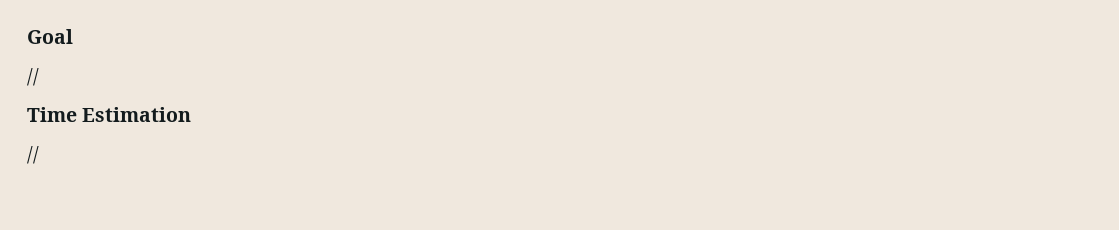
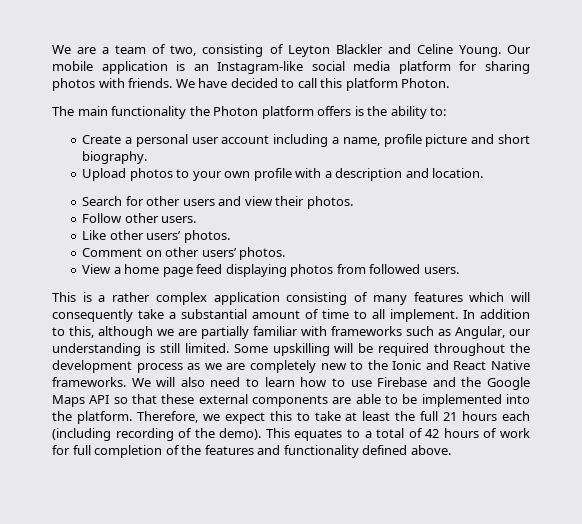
[27,29,73,44] [27,68,39,86] [27,107,192,122] [27,146,39,164] Goal // // // Time Estimation // // -> [52,44,532,57] [52,61,530,74] [52,78,450,91] [52,106,447,119] [82,134,530,147] [82,151,148,164] [82,168,484,181] [82,196,353,209] [82,213,197,223] [82,230,230,243] [82,247,286,260] [82,264,459,277] [52,292,531,305] [52,309,530,322] [52,326,531,339] [52,343,530,356] [52,360,530,373] [52,377,531,390] [52,394,530,407] [52,411,531,424] [52,428,530,441] [52,445,451,458] We are a team of two, consisting of Leyton Blackler and Celine Young. Our mobile application is an Instagram-like social media platform for sharing photos with friends. We have decided to call this platform Photon. // The main functionality the Photon platform offers is the ability to: // Create a personal user account including a name, profile picture and short biography. // Upload photos to your own profile with a description and location. // Search for other users and view their photos. // Follow other users. // Like other users’ photos. // Comment on other users’ photos. // View a home page feed displaying photos from followed users. // This is a rather complex application consisting of many features which will consequently take a substantial amount of time to all implement. In addition to this, although we are partially familiar with frameworks such as Angular, our understanding is still limited. Some upskilling will be required throughout the development process as we are completely new to the Ionic and React Native frameworks. We will also need to learn how to use Firebase and the Google Maps API so that these external components are able to be implemented into the platform. Therefore, we expect this to take at least the full 21 hours each (including recording of the demo). This equates to a total of 42 hours of work for full completion of the features and functionality defined above.

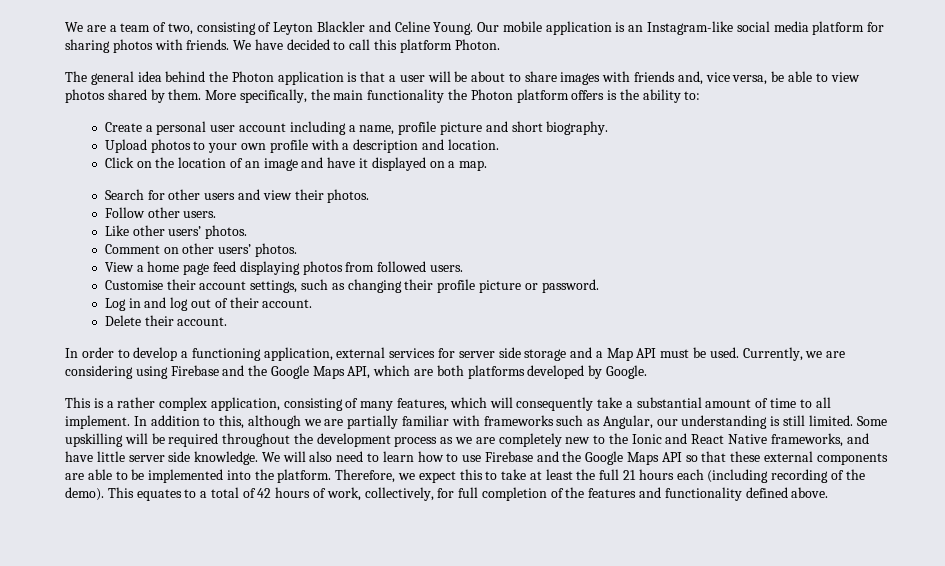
(74, 111) none -> [90,71,860,85] [65,89,330,103] general idea behind the Photon application is that a user will be about to share images with friends and, vice versa, be able to view photos shared by them. More specifically, the
(484, 173) none -> [104,157,488,171] // Click on the location of an image and have it displayed on a map.
(459, 270) none -> [104,279,599,293] [104,297,313,311] [104,315,228,326] [65,347,846,361] [65,365,647,379] // Customise their account settings, such as changing their profile picture or password. // Log in and log out of their account. // Delete their account. // In order to develop a functioning application, external services for server side storage and a Map API must be used. Currently, we are considering using Firebase and the Google Maps API, which are both platforms developed by Google.
[213,292,280,305] application -> [210,397,280,411] application,
[413,292,463,302] features -> [397,398,448,411] features,
[52,377,126,387] frameworks. -> [770,433,869,447] [65,451,259,465] frameworks, and have little server side knowledge.
[499,428,530,438] work -> [326,487,434,501] work, collectively,

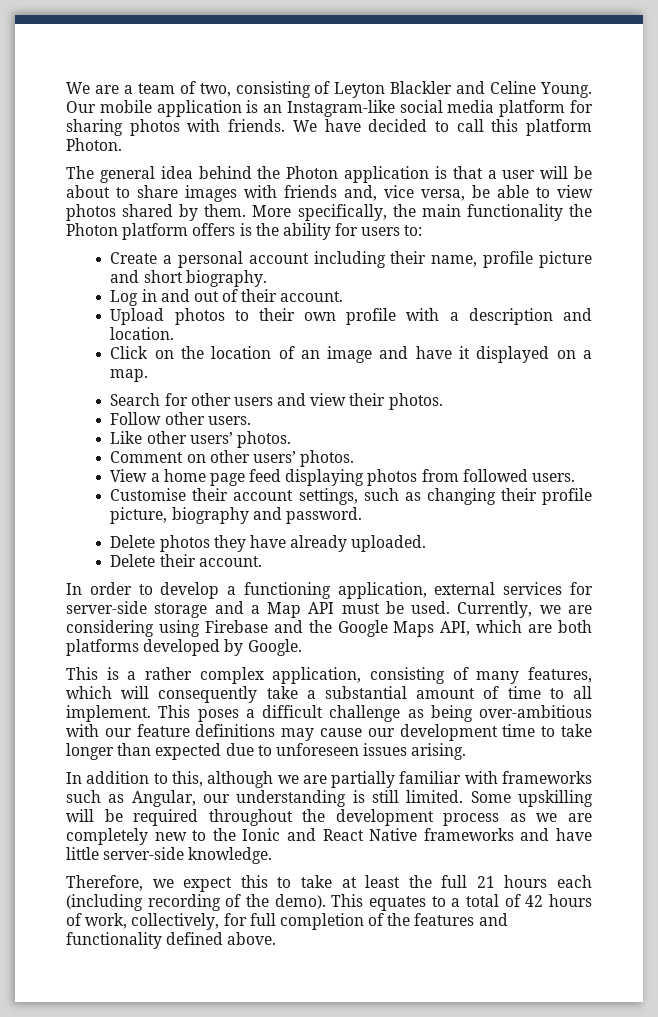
(681, 96) none -> [335,223,401,236] for users
[210,125,236,132] user -> (243, 259) none
[348,125,356,132] a -> [390,251,427,264] their
(609, 128) none -> [110,289,344,306] // Log in and out of their account.
[208,143,238,153] your -> [258,308,295,321] their
[478,279,599,293] [104,297,313,311] picture or password. // Log in and log out of their account. -> [110,507,362,524] [110,535,427,552] picture, biography and password. // Delete photos they have already uploaded.
[458,347,521,358] server side -> [66,601,147,614] server-side
(130, 422) none -> [158,705,592,722] [66,724,592,741] [66,743,467,760] This poses a difficult challenge as being over-ambitious with our feature definitions may cause our development time to take longer than expected due to unforeseen issues arising. //
[770,433,843,447] frameworks, -> [423,828,514,841] frameworks
[128,451,191,462] server side -> [103,847,185,860] server-side
[261,451,888,465] [65,469,332,483] We will also need to learn how to use Firebase and the Google Maps API so that these external components are able to be implemented into the platform. -> (273, 855) //

